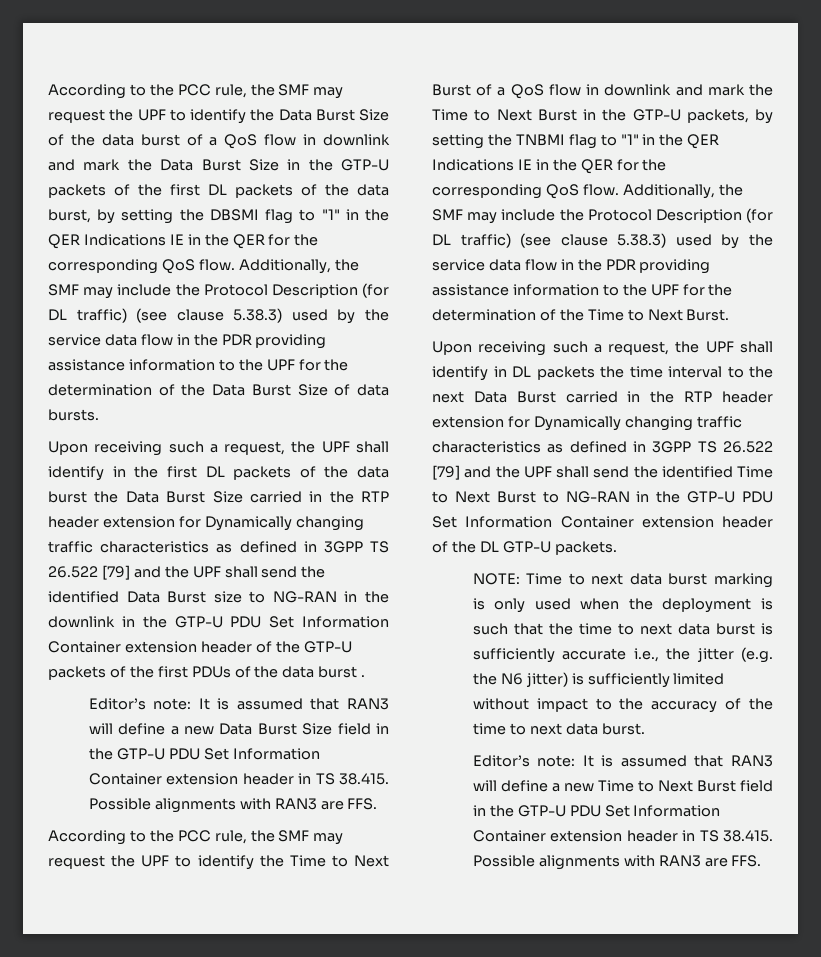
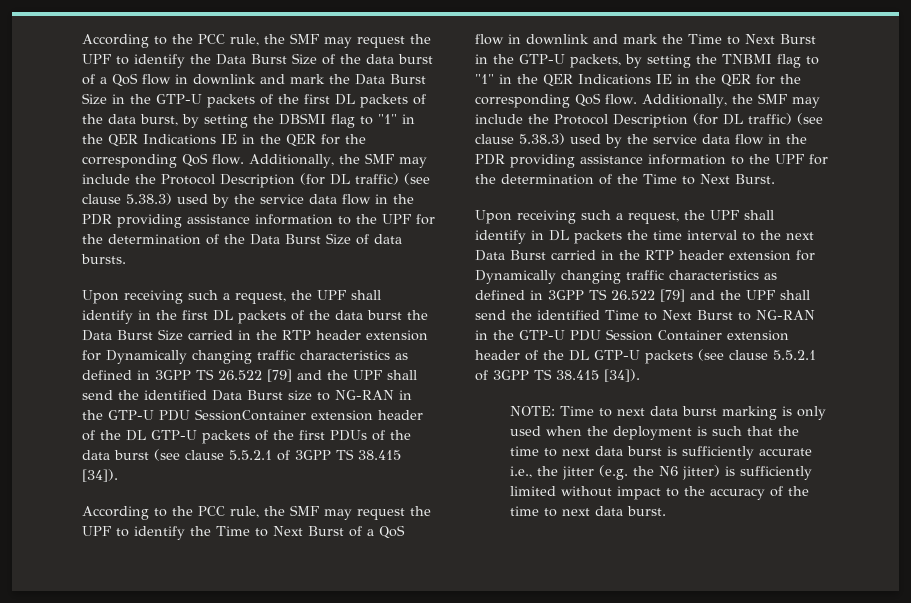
[48,616,389,628] [48,641,300,653] downlink in the GTP-U PDU Set Information Container extension header of the -> [108,409,423,421] [82,430,146,441] GTP-U PDU SessionContainer extension header of the DL
[361,675,366,677] [88,698,389,710] [88,723,390,735] [88,748,320,760] [88,773,389,785] [88,798,378,813] . // Editor’s note: It is assumed that RAN3 will define a new Data Burst Size field in the GTP-U PDU Set Information Container extension header in TS 38.415. Possible alignments with RAN3 are FFS. -> [154,449,401,461] [82,469,118,482] (see clause 5.5.2.1 of 3GPP TS 38.415 [34]).
[432,516,553,528] Set Information -> [606,329,653,341] Session
[554,541,617,555] packets. -> [645,349,816,364] [475,369,640,382] packets (see clause 5.5.2.1 of 3GPP TS 38.415 [34]).
[472,755,773,767] [472,780,774,792] [472,805,721,817] [472,830,773,842] [472,855,762,870] // Editor’s note: It is assumed that RAN3 will define a new Time to Next Burst field in the GTP-U PDU Set Information Container extension header in TS 38.415. Possible alignments with RAN3 are FFS. -> (667, 511) none

